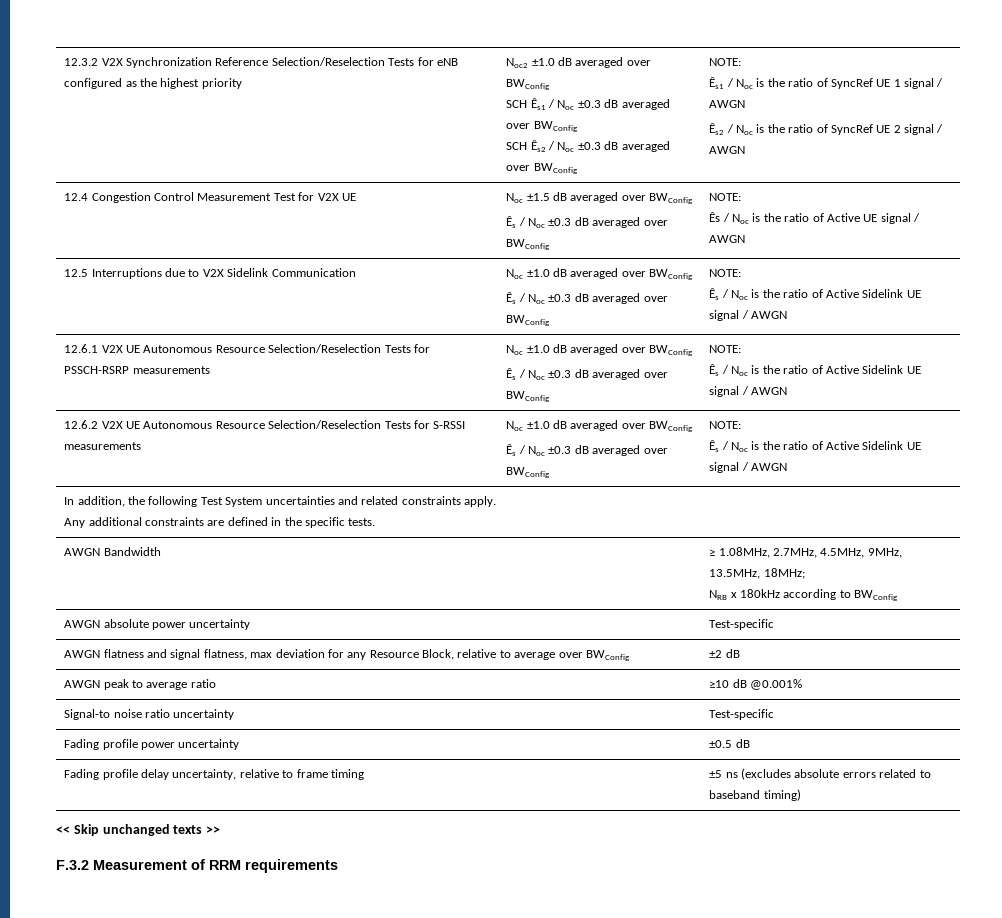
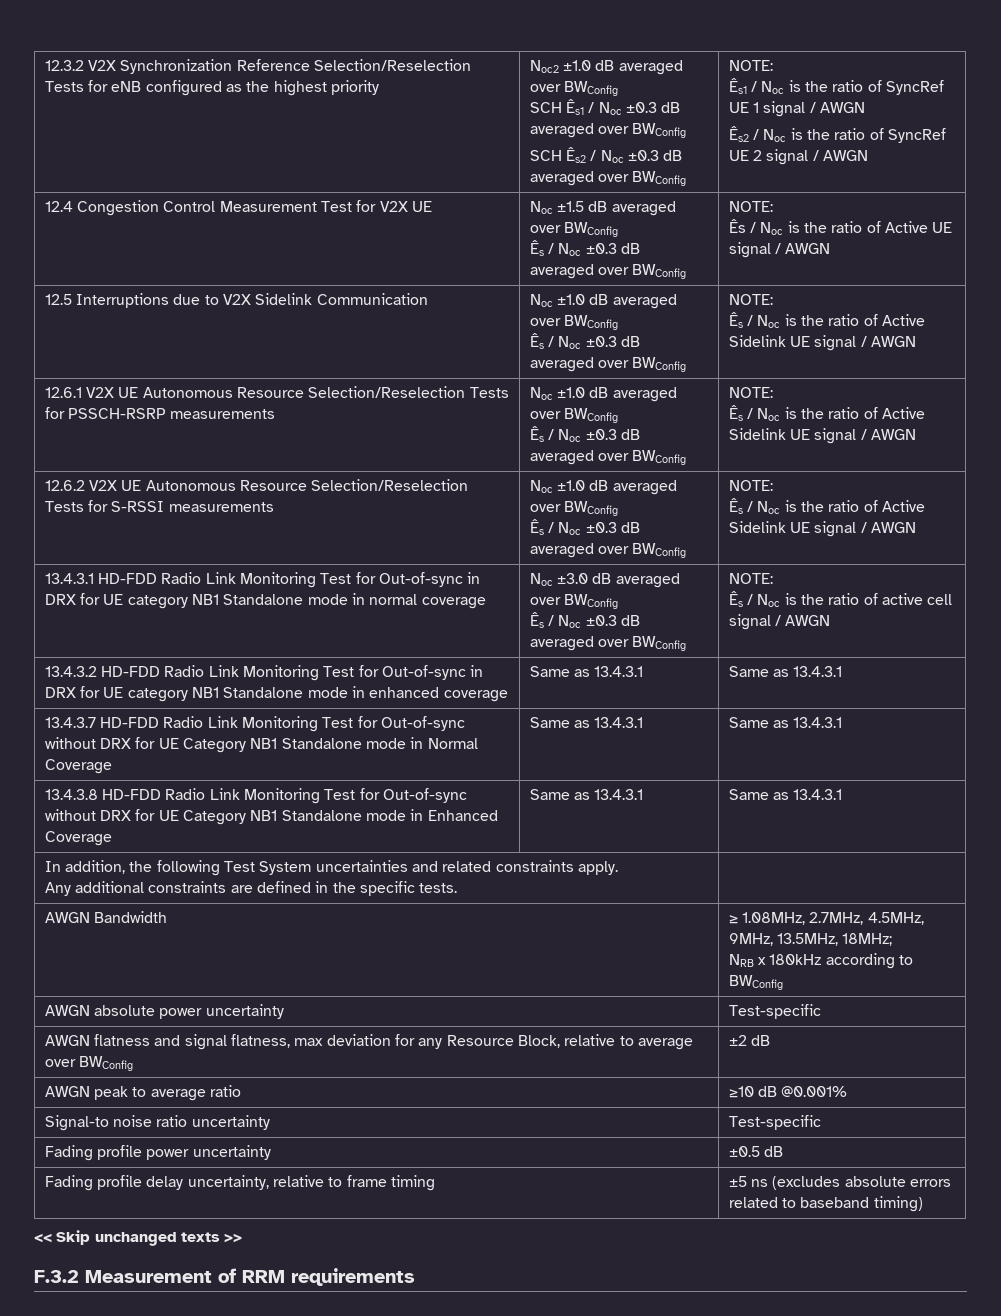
(788, 467) none -> [44,572,481,588] [44,593,486,609] [529,573,680,588] [529,594,619,609] [529,612,641,628] [529,636,687,651] [728,573,773,584] [728,591,953,607] [728,614,831,630] [44,665,484,681] [44,686,508,702] [529,666,644,677] [728,666,843,677] [44,716,466,732] [44,737,478,753] [44,759,112,774] [529,717,644,728] [728,717,843,728] [44,788,468,804] [44,809,498,825] [44,831,112,846] [529,789,644,800] [728,789,843,800] // 13.4.3.1 HD-FDD Radio Link Monitoring Test for Out-of-sync in DRX for UE category NB1 Standalone mode in normal coverage | Noc ±3.0 dB averaged over BWConfig // Ês / Noc ±0.3 dB averaged over BWConfig | NOTE: // Ês / Noc is the ratio of active cell signal / AWGN // 13.4.3.2 HD-FDD Radio Link Monitoring Test for Out-of-sync in DRX for UE category NB1 Standalone mode in enhanced coverage | Same as 13.4.3.1 | Same as 13.4.3.1 // 13.4.3.7 HD-FDD Radio Link Monitoring Test for Out-of-sync without DRX for UE Category NB1 Standalone mode in Normal Coverage | Same as 13.4.3.1 | Same as 13.4.3.1 // 13.4.3.8 HD-FDD Radio Link Monitoring Test for Out-of-sync without DRX for UE Category NB1 Standalone mode in Enhanced Coverage | Same as 13.4.3.1 | Same as 13.4.3.1

